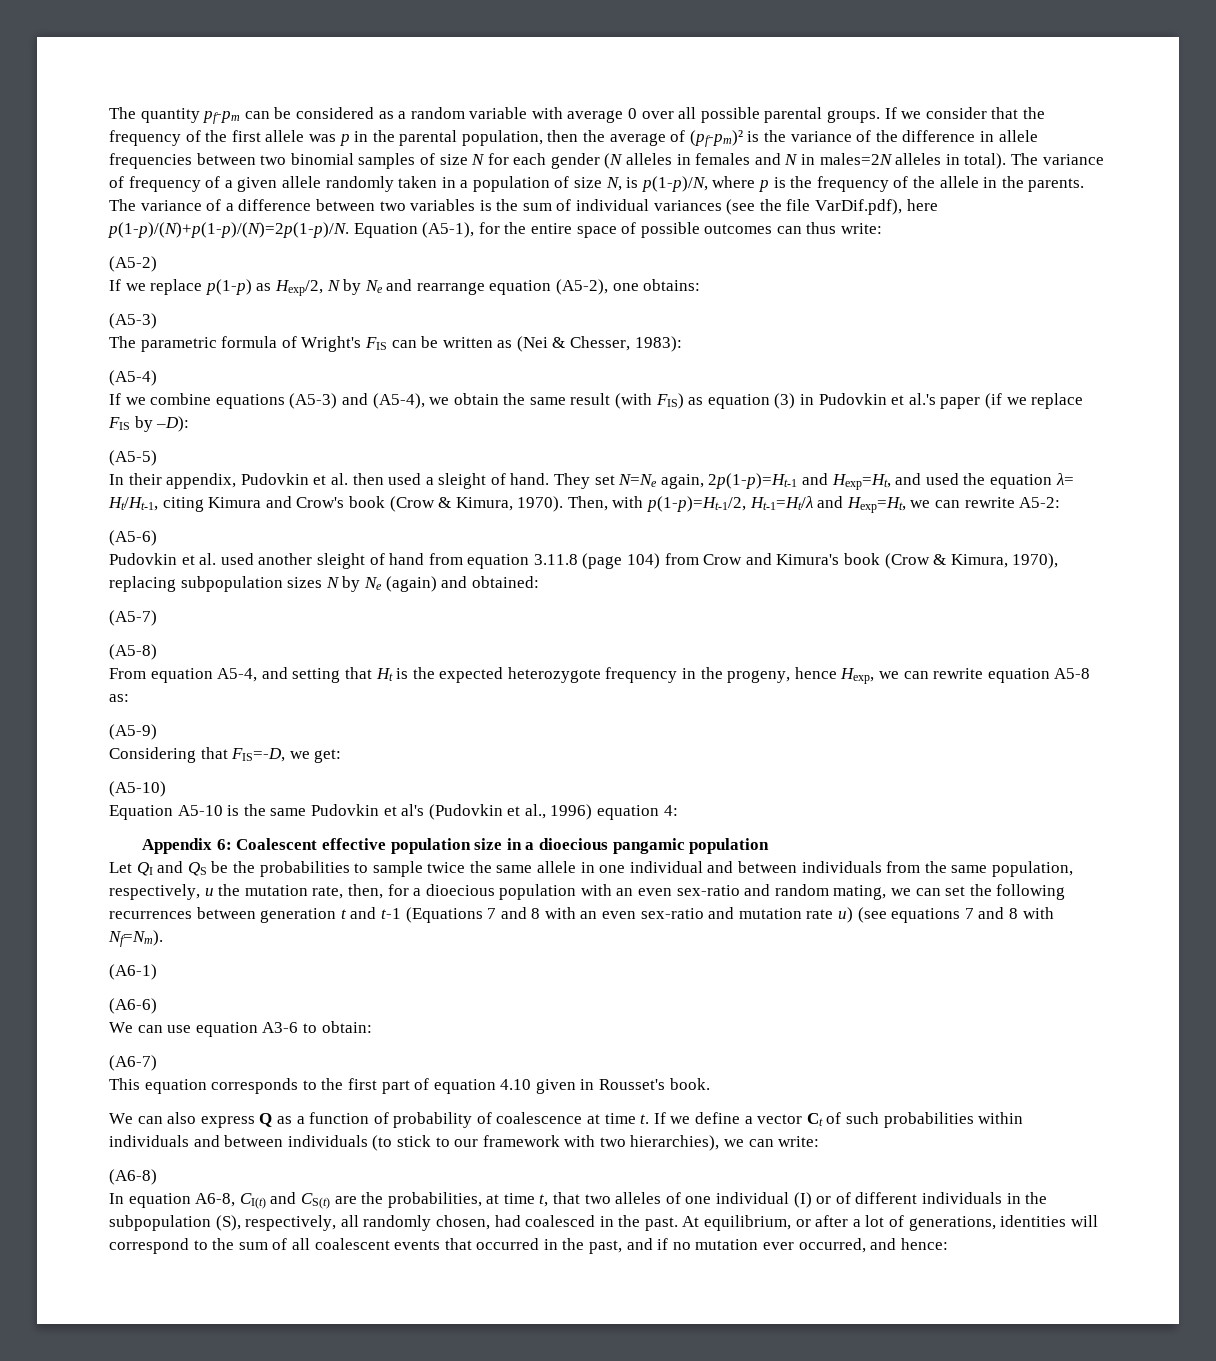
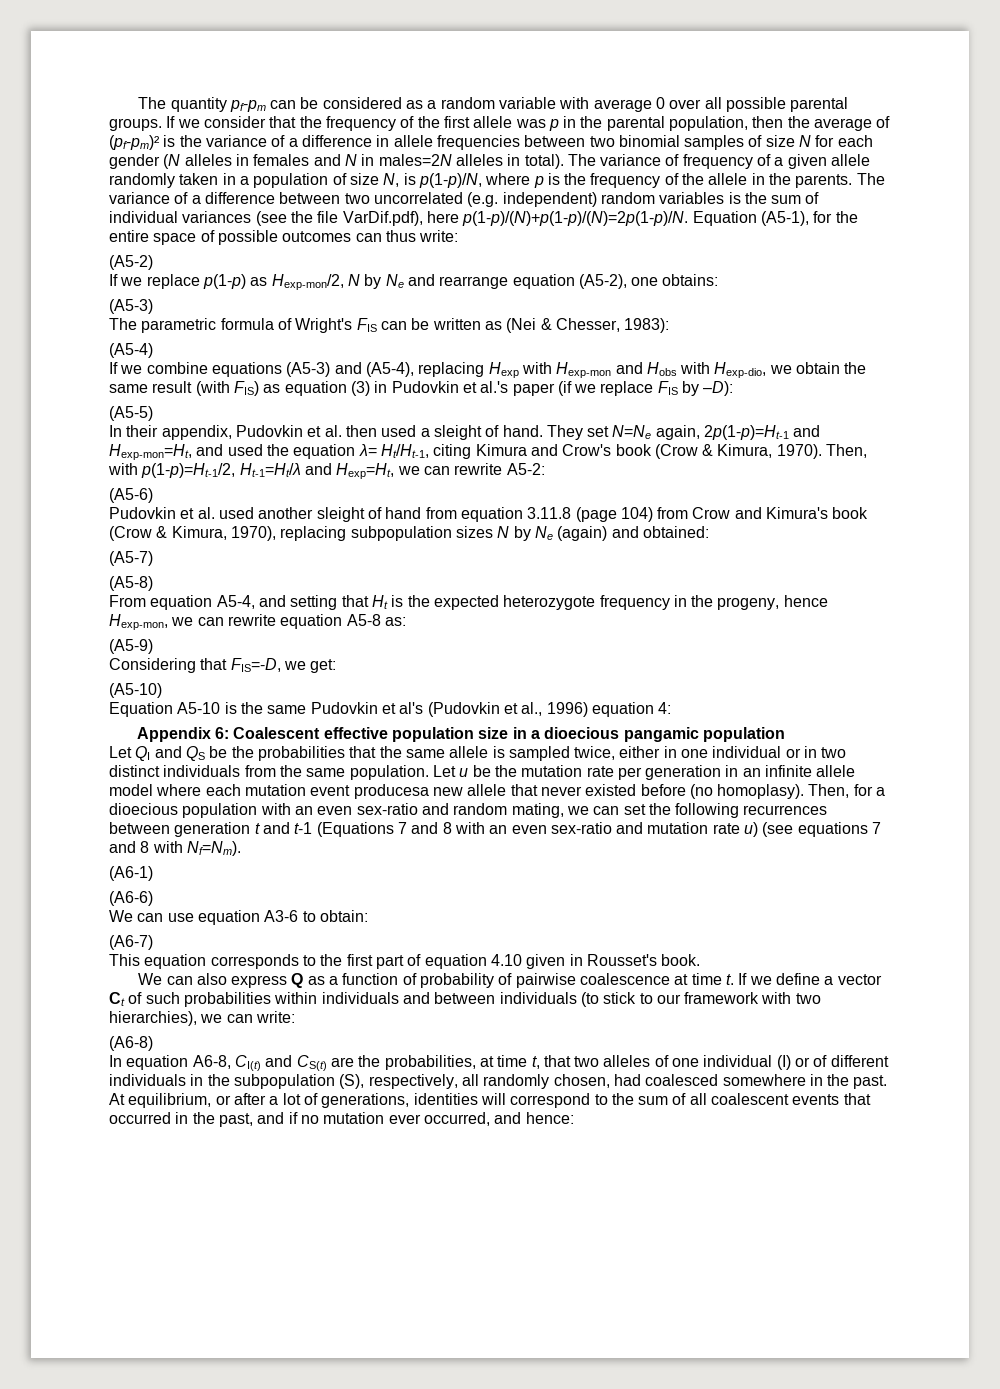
[875,130,898,142] the -> [288,138,298,147] a
(406, 206) none -> [373,192,655,207] uncorrelated (e.g. independent) random
[274,280,323,296] Hexp/2, -> [271,274,344,290] Hexp-mon/2,
(425, 401) none -> [418,362,767,378] replacing Hexp with Hexp-mon and Hobs with Hexp-dio,
[831,474,891,490] Hexp=Ht, -> [109,444,192,460] Hexp-mon=Ht,
[840,668,875,684] Hexp, -> [109,614,168,630] Hexp-mon,
[354,861,1073,877] [109,884,383,900] to sample twice the same allele in one individual and between individuals from the same population, respectively, u the mutation rate, then, -> [349,746,847,761] [109,765,856,780] [109,784,850,799] that the same allele is sampled twice, either in one individual or in two distinct individuals from the same population. Let u be the mutation rate per generation in an infinite allele model where each mutation event producesa new allele that never existed before (no homoplasy). Then,
(492, 1118) none -> [515,973,576,988] pairwise
(596, 1221) none -> [722,1074,806,1086] somewhere

